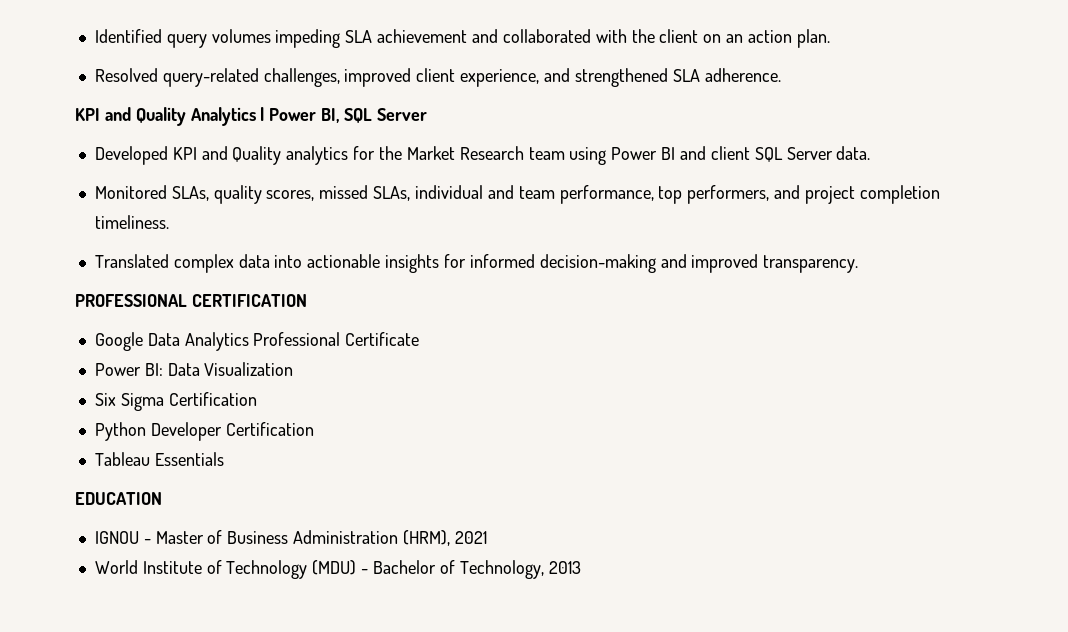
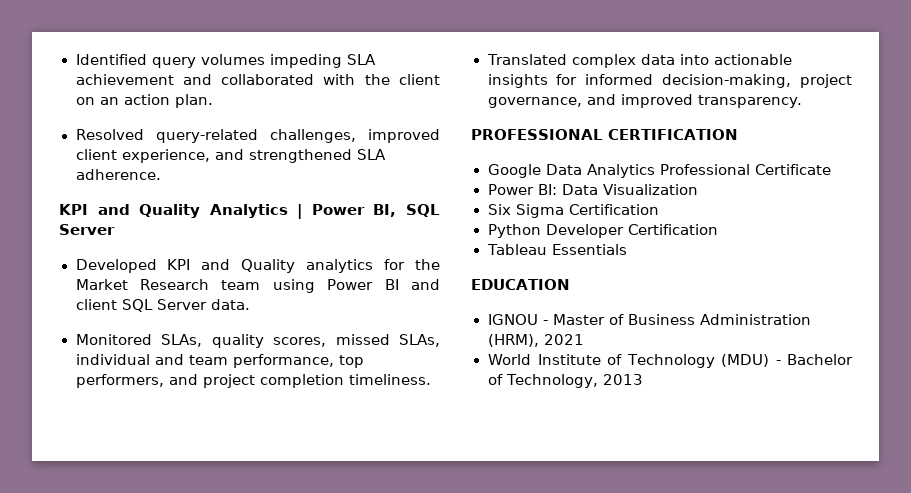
[539,254,656,273] decision-making -> [662,74,852,88] [487,97,582,108] decision-making, project governance,

